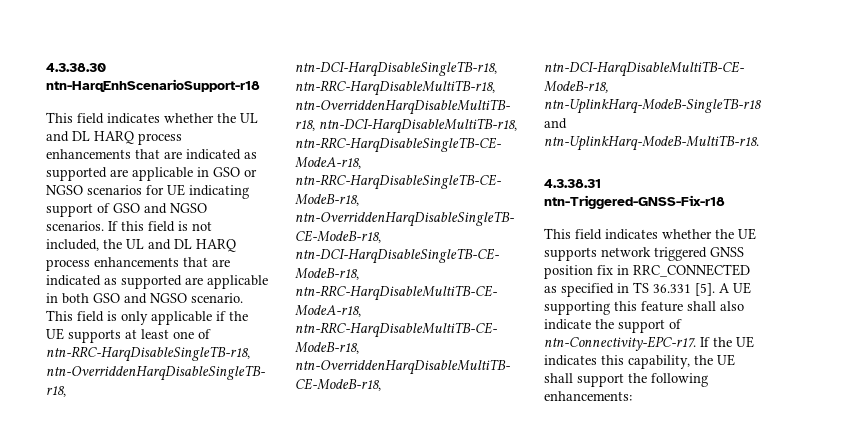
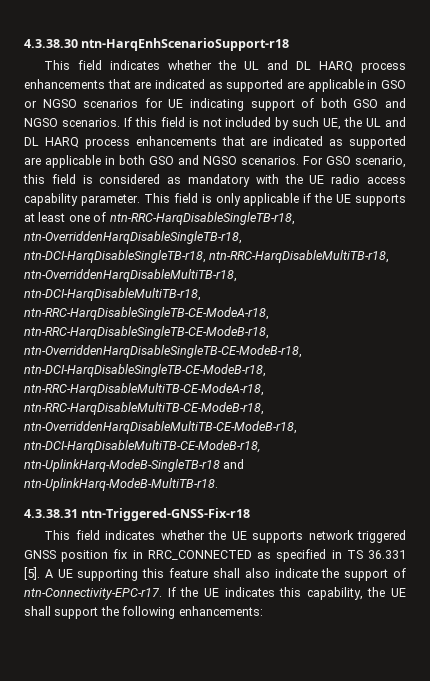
(110, 208) none -> [320,98,347,108] both
[46,239,99,251] included, -> [225,117,342,130] included by such UE,
[191,293,243,303] scenario. -> [241,156,406,168] [23,174,407,187] [24,193,140,206] scenarios. For GSO scenario, this field is considered as mandatory with the UE radio access capability parameter.

